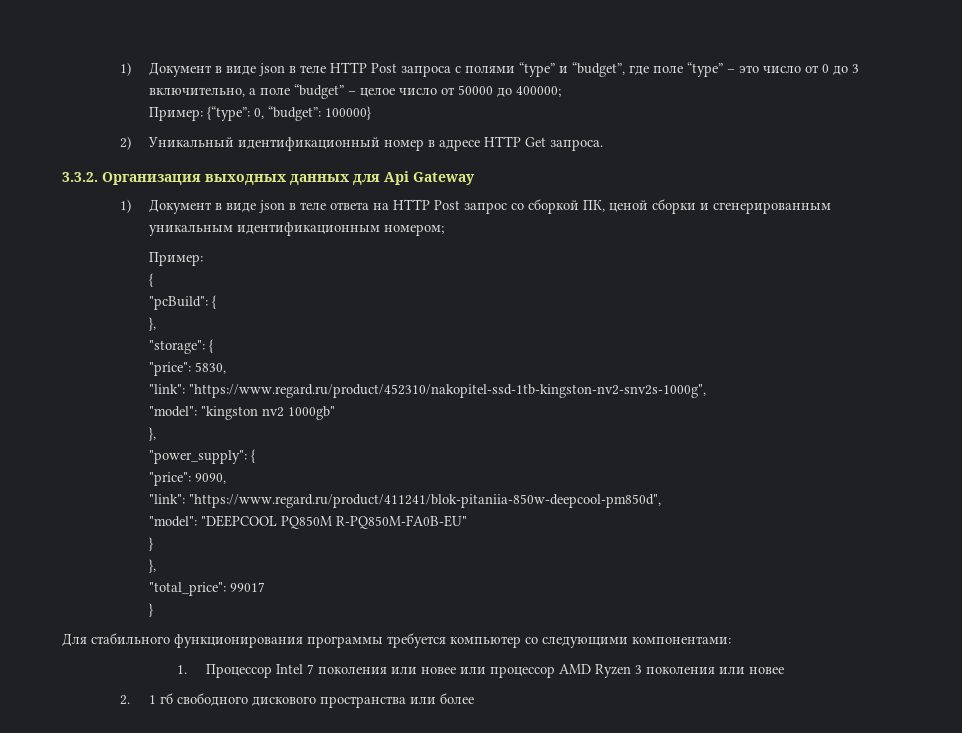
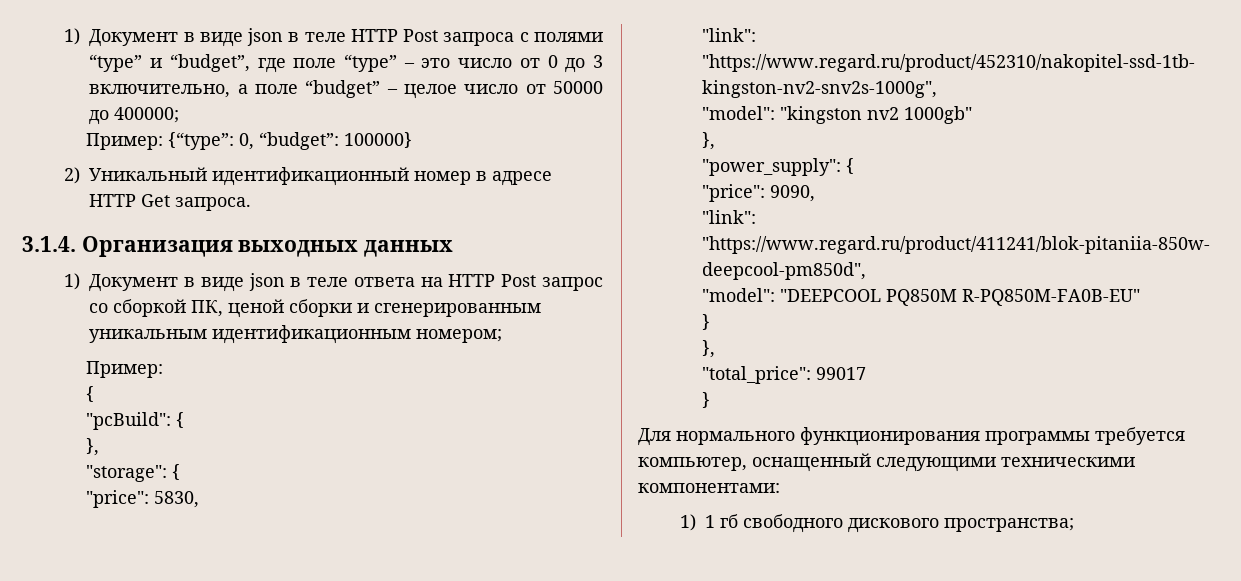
[62,172,98,182] 3.3.2. -> [22,236,76,252] 3.1.4.
[353,171,475,186] для Api Gateway -> (454, 248) none
[91,633,170,644] стабильного -> [676,431,795,445] нормального
[450,636,731,648] [177,664,785,678] [119,695,130,705] компьютер со следующими компонентами: // 1. Процессор Intel 7 поколения или новее или процессор AMD Ryzen 3 поколения или новее // 2. -> [638,453,1135,472] [638,483,780,493] [680,514,697,531] компьютер, оснащенный следующими техническими компонентами: // 1)
[319,693,474,708] пространства или более -> [944,518,1075,532] пространства;

